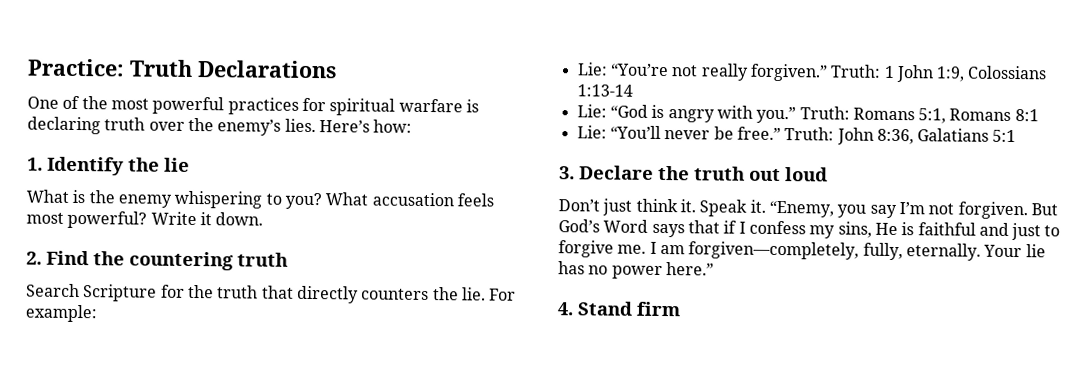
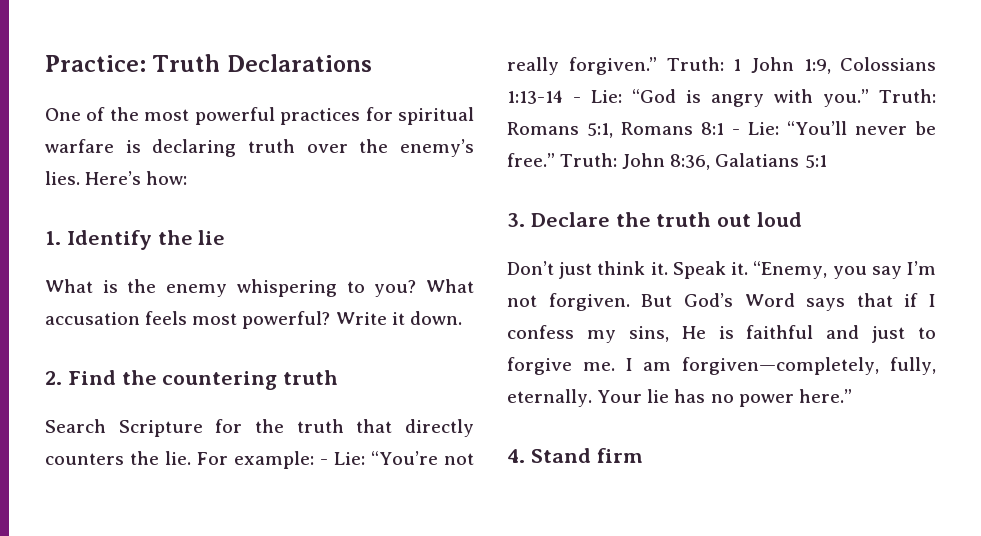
(97, 313) // -> [320,459,329,465] -
(633, 90) // -> [573,97,582,103] -
(1039, 115) // -> [732,129,741,135] -

